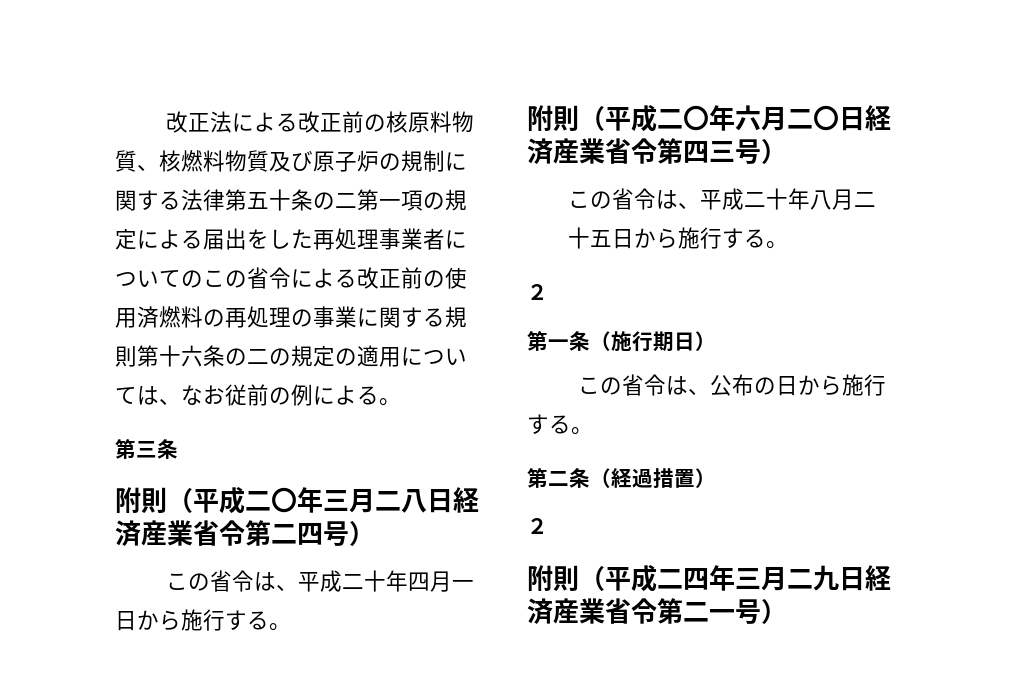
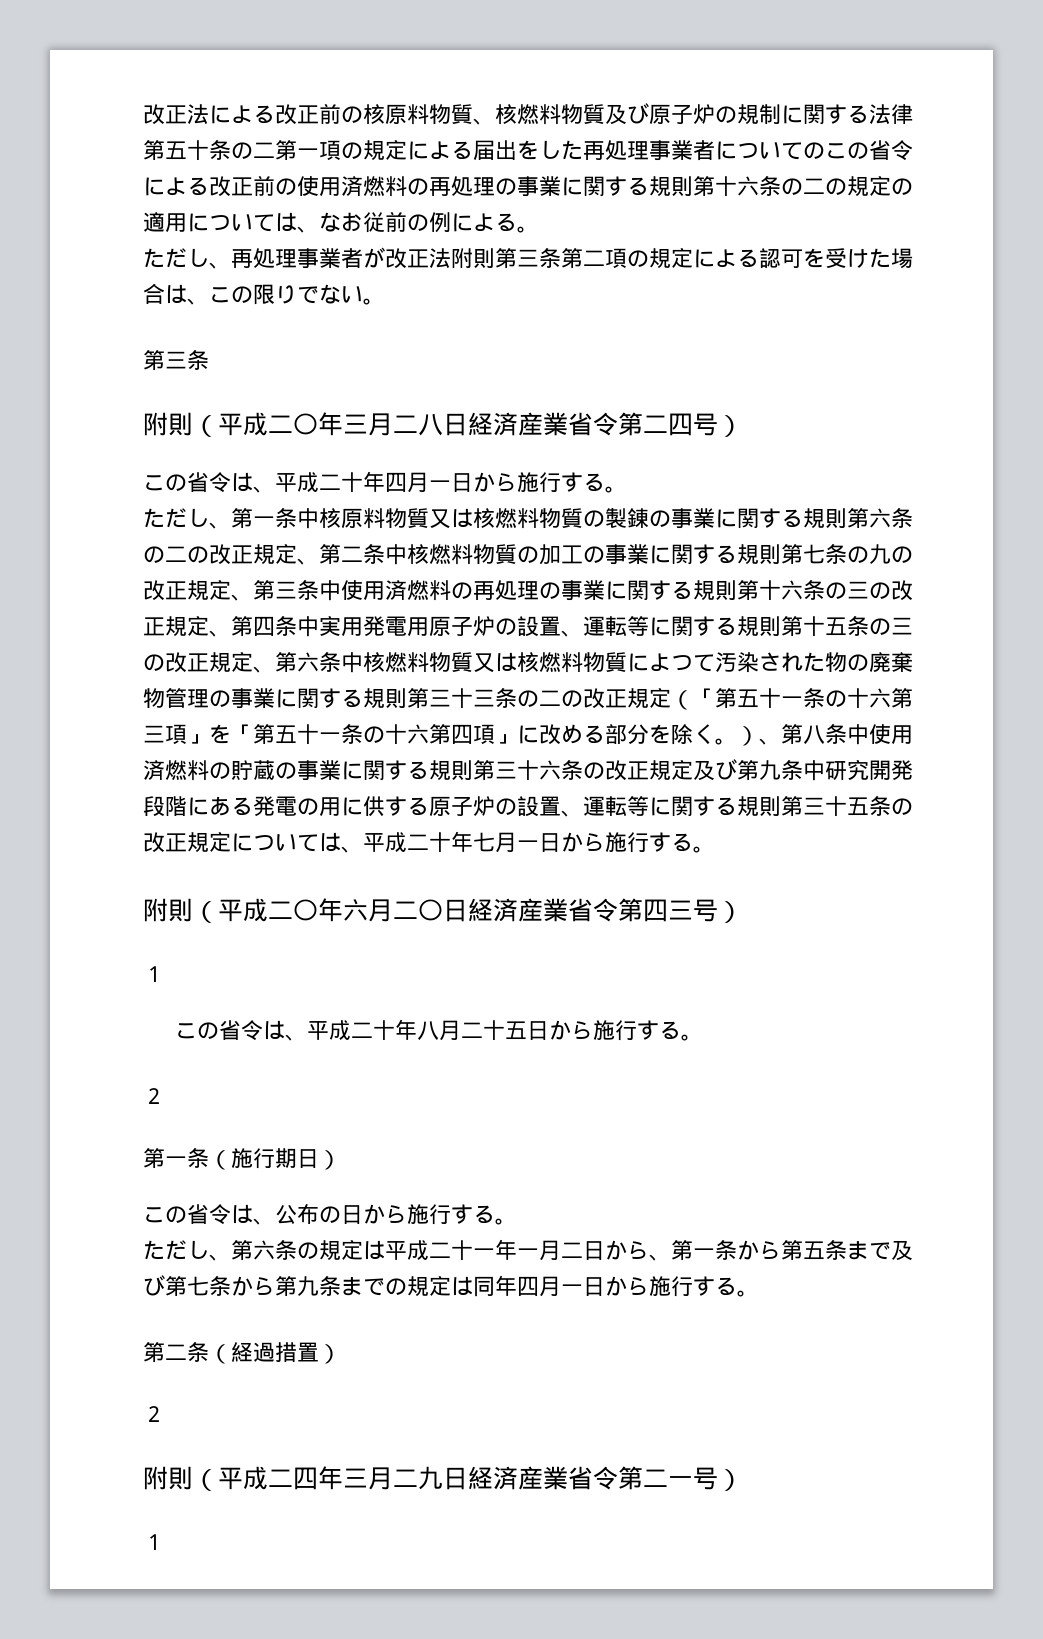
(401, 402) none -> [143,247,913,269] [143,283,385,305] // ただし、再処理事業者が改正法附則第三条第二項の規定による認可を受けた場合は、この限りでない。
(291, 627) none -> [143,508,913,529] [143,544,913,565] [143,580,913,601] [143,616,913,637] [143,651,913,673] [143,688,913,710] [143,724,913,746] [143,759,913,781] [143,796,913,817] [143,831,715,853] // ただし、第一条中核原料物質又は核燃料物質の製錬の事業に関する規則第六条の二の改正規定、第二条中核燃料物質の加工の事業に関する規則第七条の九の改正規定、第三条中使用済燃料の再処理の事業に関する規則第十六条の三の改正規定、第四条中実用発電用原子炉の設置、運転等に関する規則第十五条の三の改正規定、第六条中核燃料物質又は核燃料物質によつて汚染された物の廃棄物管理の事業に関する規則第三十三条の二の改正規定（「第五十一条の十六第三項」を「第五十一条の十六第四項」に改める部分を除く。）、第八条中使用済燃料の貯蔵の事業に関する規則第三十六条の改正規定及び第九条中研究開発段階にある発電の用に供する原子炉の設置、運転等に関する規則第三十五条の改正規定については、平成二十年七月一日から施行する。
(787, 151) none -> [143,966,165,982] // １
(593, 431) none -> [143,1239,913,1261] [143,1275,759,1297] // ただし、第六条の規定は平成二十一年一月二日から、第一条から第五条まで及び第七条から第九条までの規定は同年四月一日から施行する。
(787, 611) none -> [143,1534,165,1550] // １

